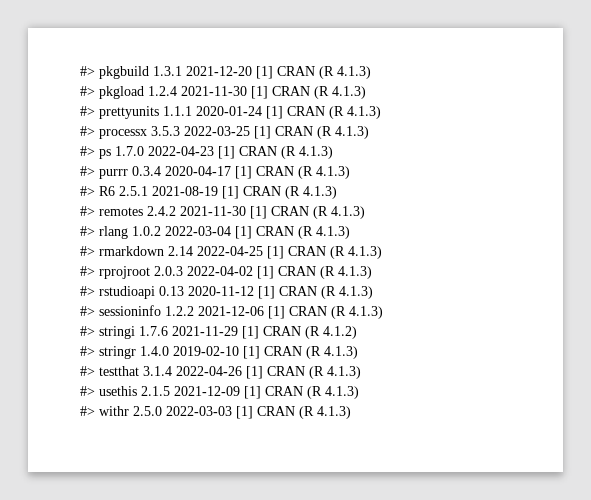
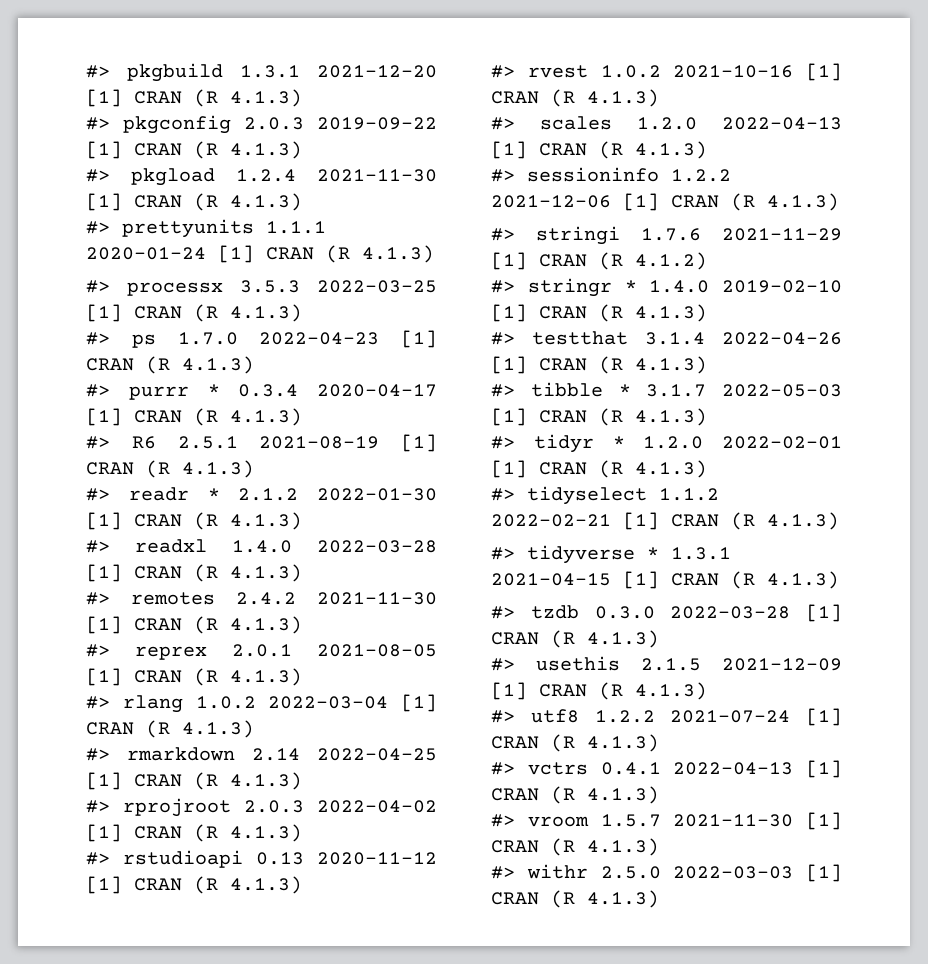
(371, 72) none -> [86,115,437,134] [86,141,302,159] // #> pkgconfig 2.0.3 2019-09-22 [1] CRAN (R 4.1.3)
(128, 174) none -> [207,384,220,396] *
(337, 192) none -> [86,487,437,501] [86,512,302,530] [86,539,437,553] [86,564,302,582] // #> readr * 2.1.2 2022-01-30 [1] CRAN (R 4.1.3) // #> readxl 1.4.0 2022-03-28 [1] CRAN (R 4.1.3)
(365, 212) none -> [86,644,437,660] [86,668,302,686] // #> reprex 2.0.1 2021-08-05 [1] CRAN (R 4.1.3)
(373, 292) none -> [491,63,842,81] [491,89,659,107] [491,116,842,130] [491,141,707,159] // #> rvest 1.0.2 2021-10-16 [1] CRAN (R 4.1.3) // #> scales 1.2.0 2022-04-13 [1] CRAN (R 4.1.3)
(136, 352) none -> [624,280,637,292] *
(361, 372) none -> [491,382,842,397] [491,408,707,426] [491,434,842,453] [491,460,707,478] [491,486,719,505] [491,512,839,530] [491,545,731,564] [491,571,839,589] [491,604,842,622] [491,630,659,648] // #> tibble * 3.1.7 2022-05-03 [1] CRAN (R 4.1.3) // #> tidyr * 1.2.0 2022-02-01 [1] CRAN (R 4.1.3) // #> tidyselect 1.1.2 2022-02-21 [1] CRAN (R 4.1.3) // #> tidyverse * 1.3.1 2021-04-15 [1] CRAN (R 4.1.3) // #> tzdb 0.3.0 2022-03-28 [1] CRAN (R 4.1.3)
(359, 392) none -> [491,708,842,726] [491,734,659,752] [491,760,842,778] [491,786,659,804] [491,812,842,830] [491,838,659,856] // #> utf8 1.2.2 2021-07-24 [1] CRAN (R 4.1.3) // #> vctrs 0.4.1 2022-04-13 [1] CRAN (R 4.1.3) // #> vroom 1.5.7 2021-11-30 [1] CRAN (R 4.1.3)

